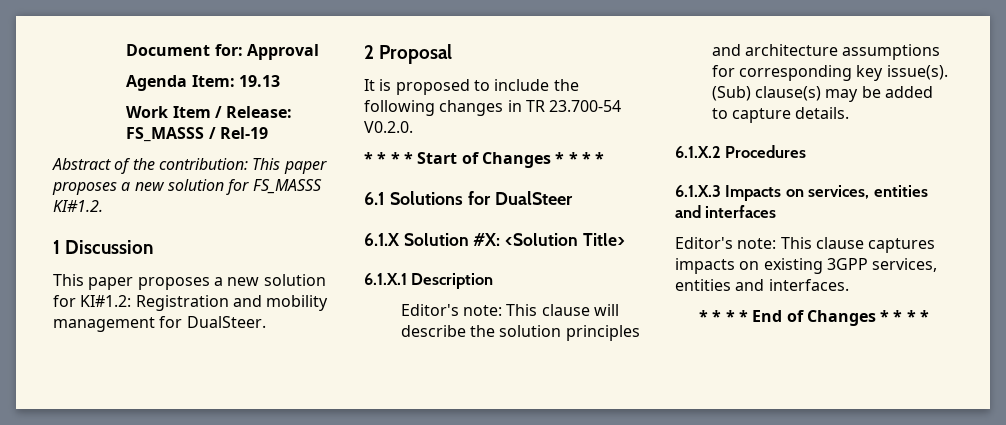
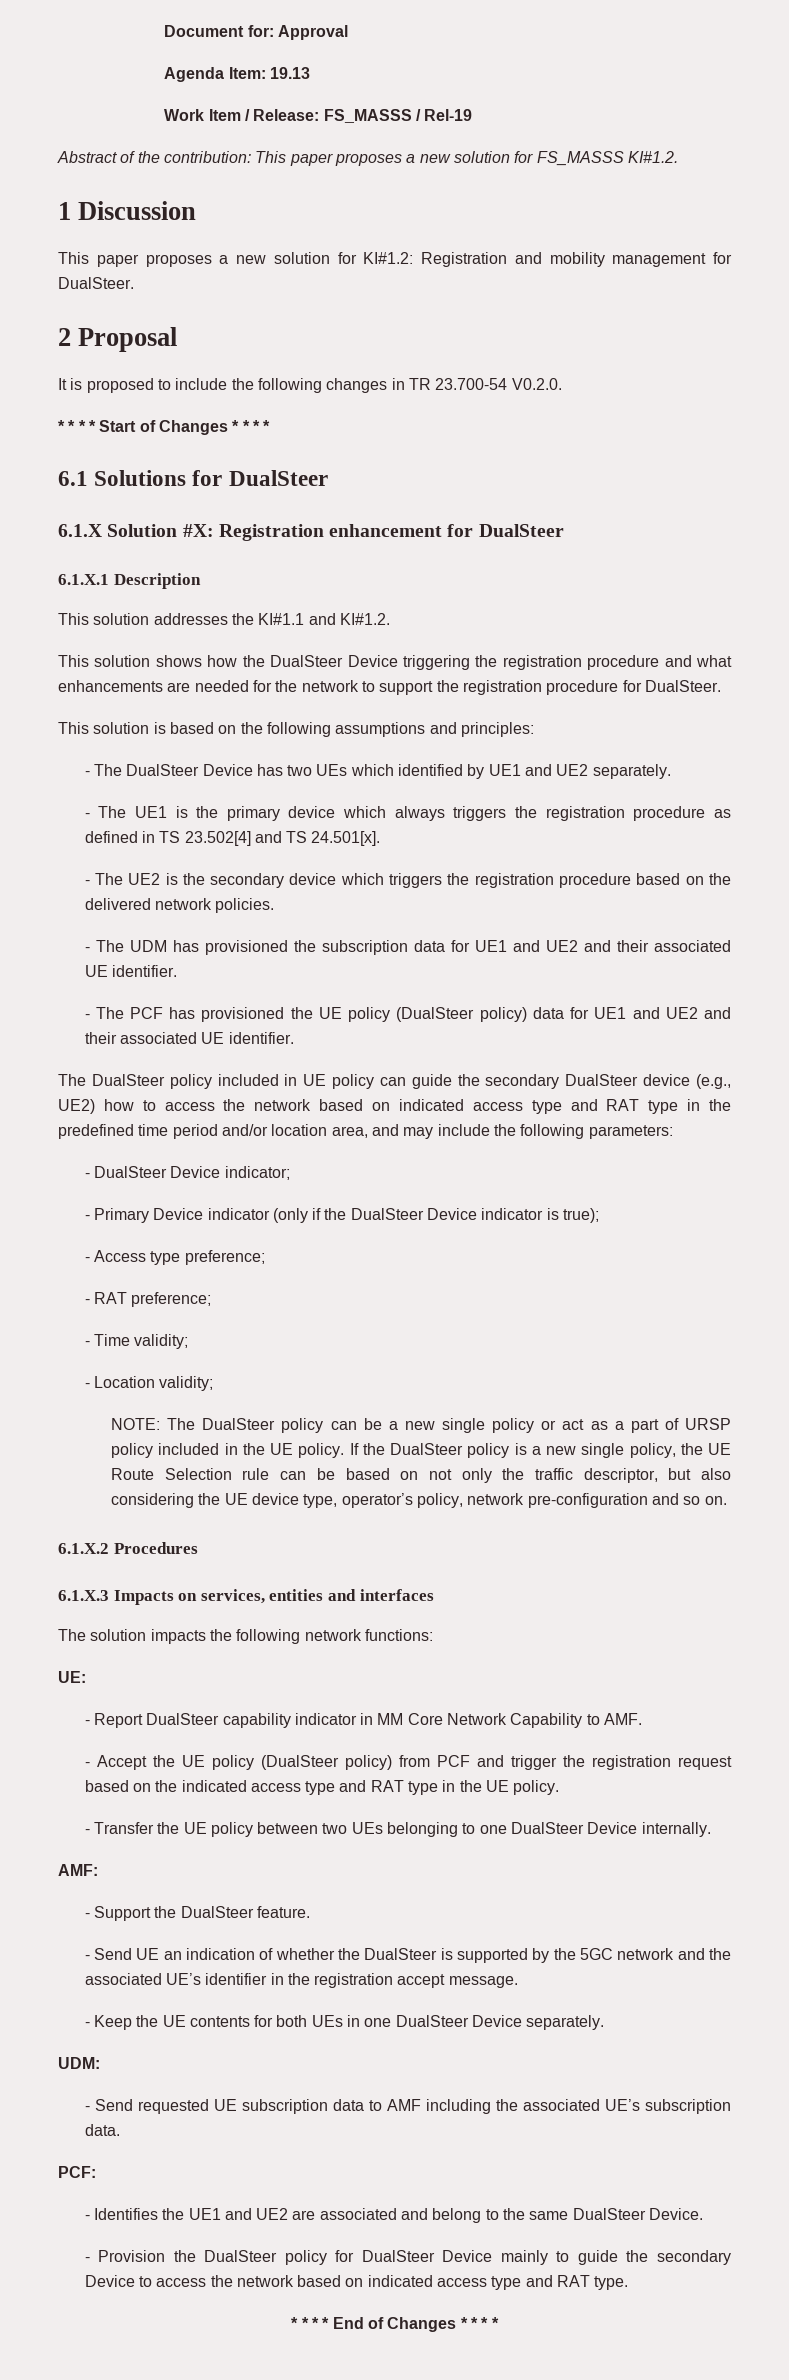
[505,233,625,246] [364,273,494,289] [400,304,619,316] [400,325,640,341] [711,44,941,60] [711,65,948,81] [711,86,933,102] [711,107,850,123] <Solution Title> // 6.1.X.1 Description // Editor's note: This clause will describe the solution principles and architecture assumptions for corresponding key issue(s). (Sub) clause(s) may be added to capture details. -> [218,524,564,541] [58,573,201,589] [58,613,390,625] [58,655,732,670] [58,680,721,695] [58,722,534,737] [84,764,671,779] [84,806,731,821] [84,831,381,846] [84,873,731,888] [84,898,275,913] [84,940,732,955] [84,965,177,977] [84,1007,731,1022] [84,1032,294,1044] [58,1074,731,1089] [58,1099,732,1114] [58,1124,673,1139] [84,1166,290,1180] [84,1208,600,1223] [84,1250,265,1265] [84,1292,212,1307] [84,1334,189,1349] [84,1376,214,1391] [111,1418,731,1433] [111,1443,731,1458] [111,1468,731,1483] [111,1493,727,1508] Registration enhancement for DualSteer // 6.1.X.1 Description // This solution addresses the KI#1.1 and KI#1.2. // This solution shows how the DualSteer Device triggering the registration procedure and what enhancements are needed for the network to support the registration procedure for DualSteer. // This solution is based on the following assumptions and principles: // - The DualSteer Device has two UEs which identified by UE1 and UE2 separately. // - The UE1 is the primary device which always triggers the registration procedure as defined in TS 23.502[4] and TS 24.501[x]. // - The UE2 is the secondary device which triggers the registration procedure based on the delivered network policies. // - The UDM has provisioned the subscription data for UE1 and UE2 and their associated UE identifier. // - The PCF has provisioned the UE policy (DualSteer policy) data for UE1 and UE2 and their associated UE identifier. // The DualSteer policy included in UE policy can guide the secondary DualSteer device (e.g., UE2) how to access the network based on indicated access type and RAT type in the predefined time period and/or location area, and may include the following parameters: // - DualSteer Device indicator; // - Primary Device indicator (only if the DualSteer Device indicator is true); // - Access type preference; // - RAT preference; // - Time validity; // - Location validity; // NOTE: The DualSteer policy can be a new single policy or act as a part of URSP policy included in the UE policy. If the DualSteer policy is a new single policy, the UE Route Selection rule can be based on not only the traffic descriptor, but also considering the UE device type, operator’s policy, network pre-configuration and so on.
[675,237,936,253] [675,258,938,274] [675,279,849,291] Editor's note: This clause captures impacts on existing 3GPP services, entities and interfaces. -> [58,1629,433,1644] [58,1671,86,1683] [84,1713,643,1728] [84,1755,732,1770] [84,1780,560,1795] [84,1822,711,1837] [58,1864,98,1876] [84,1906,310,1921] [84,1948,731,1963] [84,1973,518,1988] [84,2015,605,2030] [58,2057,100,2069] [84,2099,732,2114] [84,2124,120,2136] [58,2166,96,2178] [84,2208,704,2223] [84,2250,732,2265] [84,2275,629,2290] The solution impacts the following network functions: // UE: // - Report DualSteer capability indicator in MM Core Network Capability to AMF. // - Accept the UE policy (DualSteer policy) from PCF and trigger the registration request based on the indicated access type and RAT type in the UE policy. // - Transfer the UE policy between two UEs belonging to one DualSteer Device internally. // AMF: // - Support the DualSteer feature. // - Send UE an indication of whether the DualSteer is supported by the 5GC network and the associated UE’s identifier in the registration accept message. // - Keep the UE contents for both UEs in one DualSteer Device separately. // UDM: // - Send requested UE subscription data to AMF including the associated UE’s subscription data. // PCF: // - Identifies the UE1 and UE2 are associated and belong to the same DualSteer Device. // - Provision the DualSteer policy for DualSteer Device mainly to guide the secondary Device to access the network based on indicated access type and RAT type.

